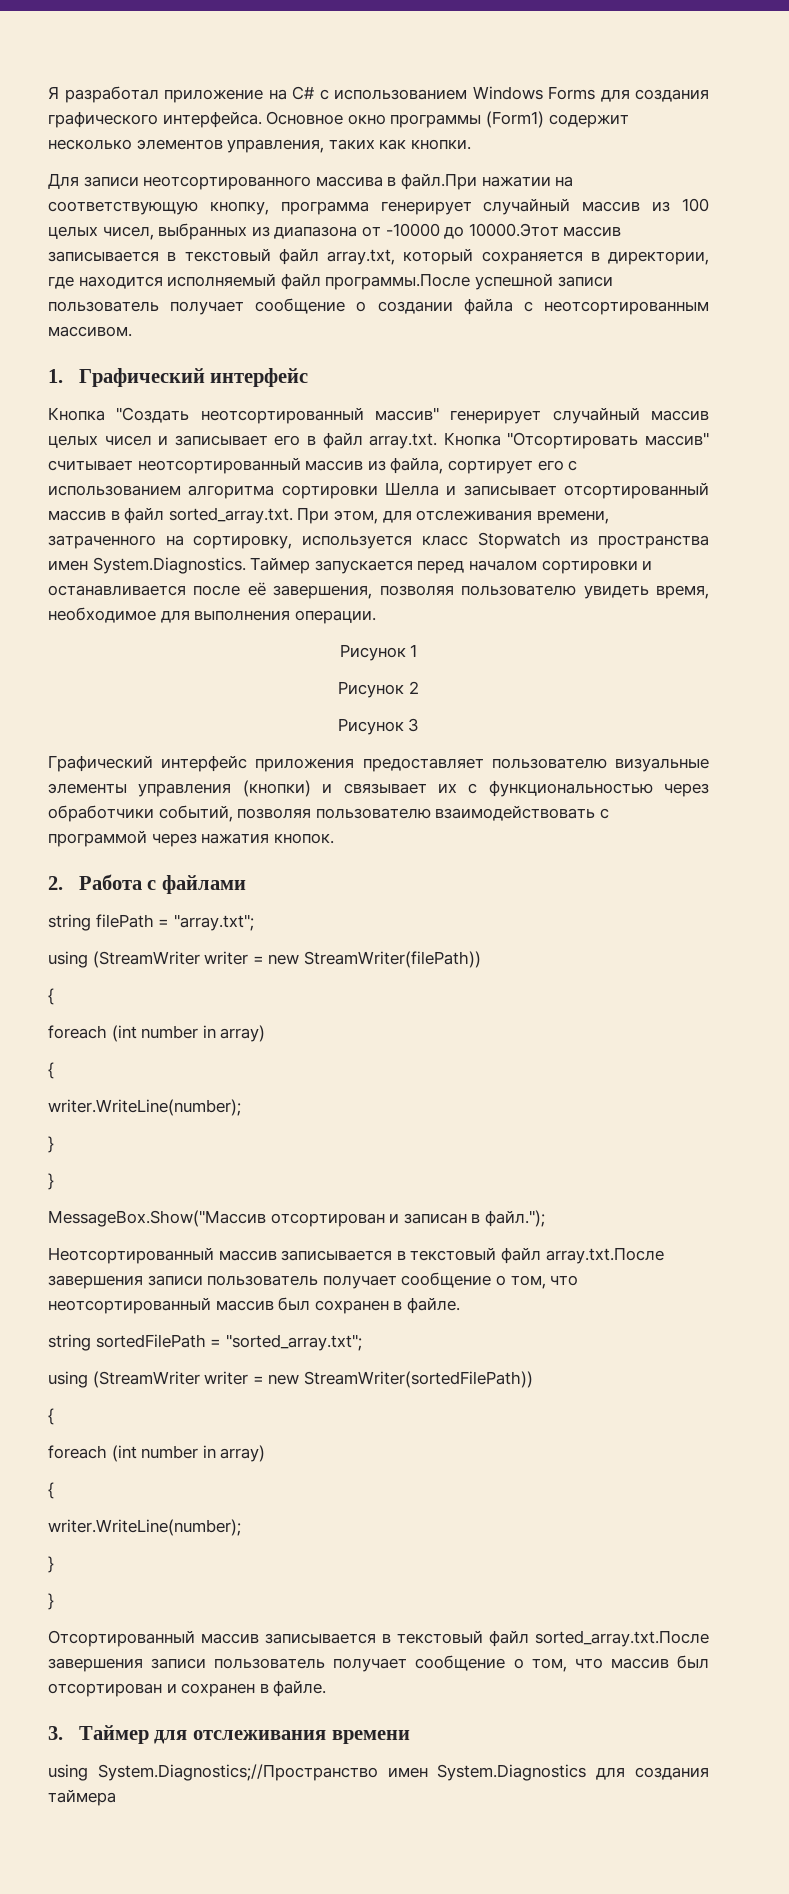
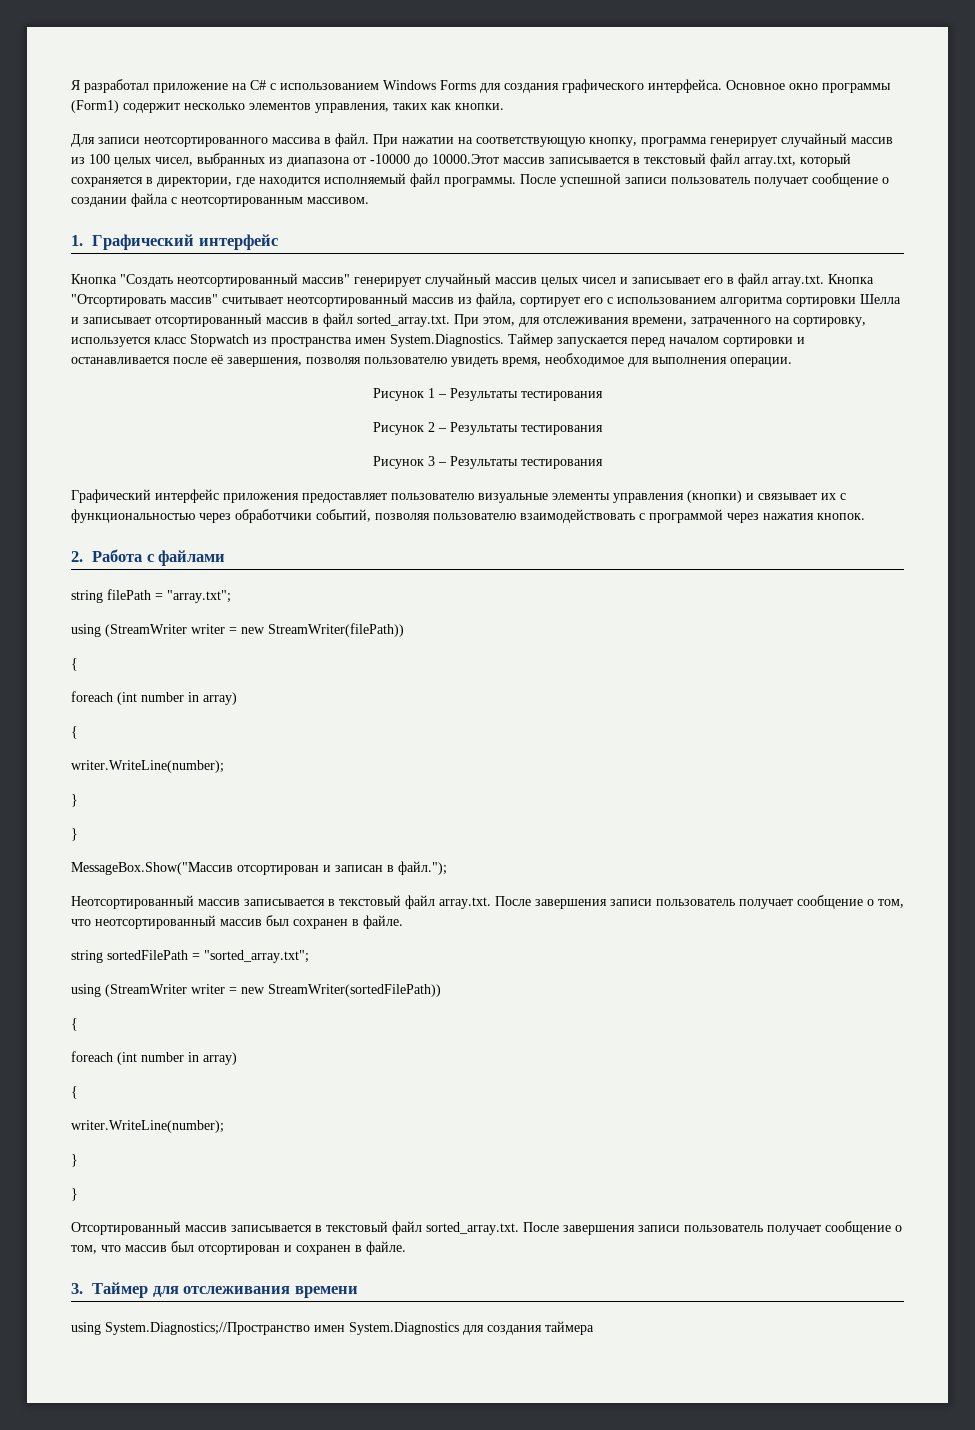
[400,173,477,190] файл.При -> [335,133,398,147] файл. При
[325,273,471,290] программы.После -> [444,174,556,187] программы. После
(418, 650) none -> [438,388,603,401] – Результаты тестирования
(419, 687) none -> [438,422,603,435] – Результаты тестирования
(420, 725) none -> [438,456,603,469] – Результаты тестирования
[545,1247,664,1264] array.txt.После -> [439,896,531,909] array.txt. После
[535,1630,709,1647] sorted_array.txt.После -> [426,1222,559,1235] sorted_array.txt. После

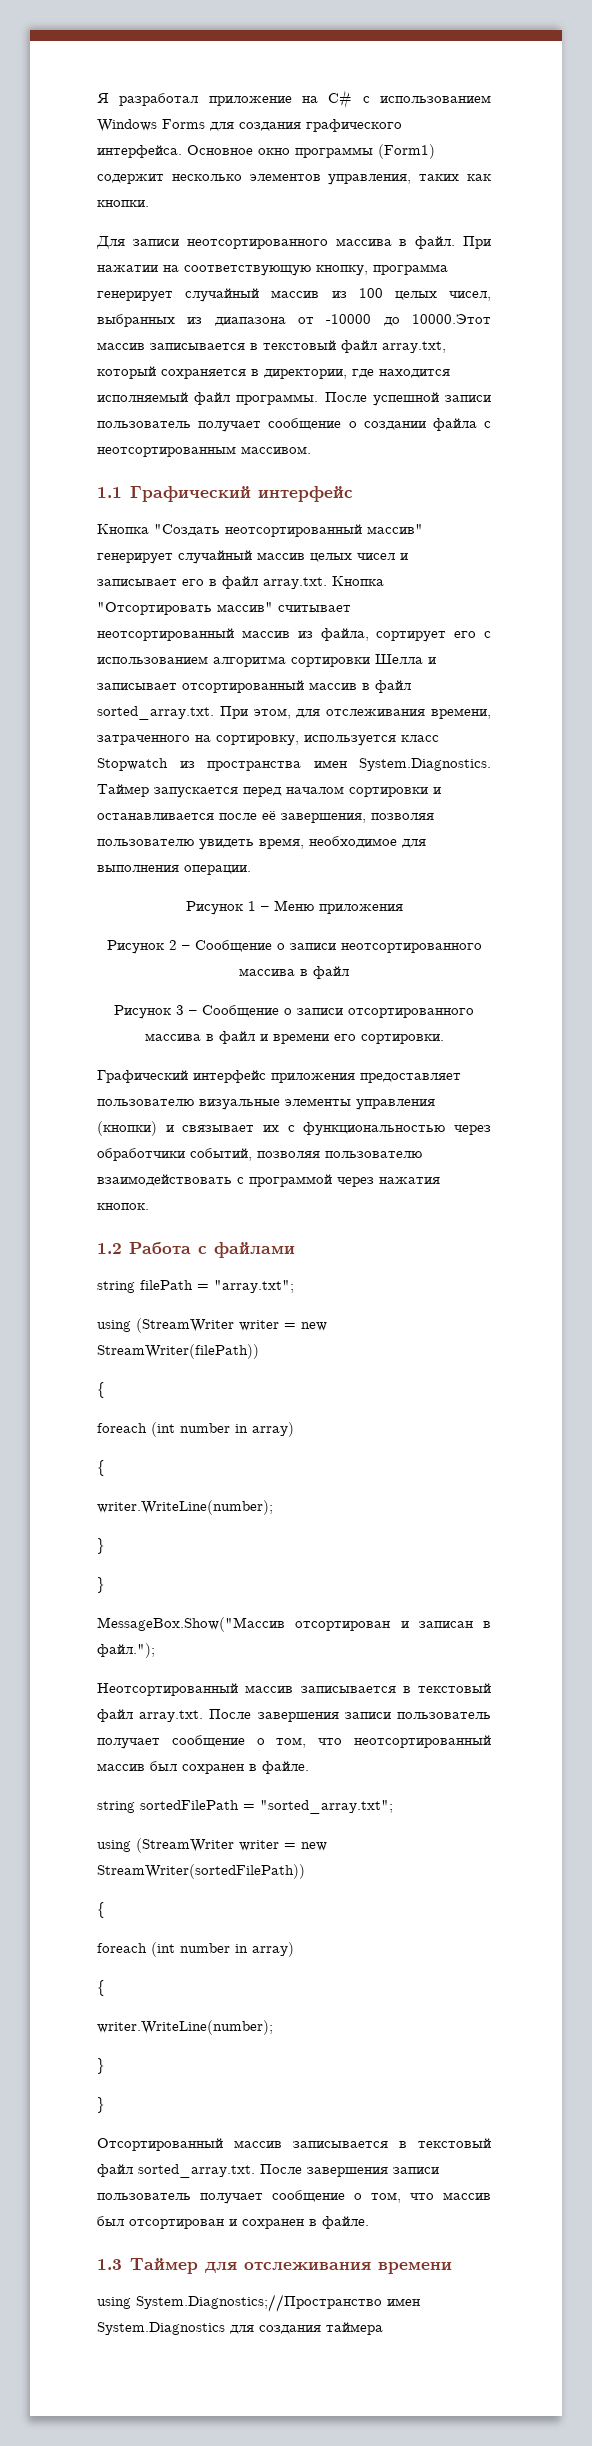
[71,235,83,246] 1. -> [97,487,122,498] 1.1
[450,388,603,401] Результаты тестирования -> [273,900,403,914] Меню приложения
[450,422,603,435] [373,456,603,469] Результаты тестирования // Рисунок 3 – Результаты тестирования -> [194,940,482,953] [239,966,349,979] [114,1005,474,1019] [144,1031,444,1044] Сообщение о записи неотсортированного массива в файл // Рисунок 3 – Сообщение о записи отсортированного массива в файл и времени его сортировки.
[71,551,83,562] 2. -> [97,1243,122,1254] 1.2
[71,1283,83,1294] 3. -> [97,2259,122,2270] 1.3

